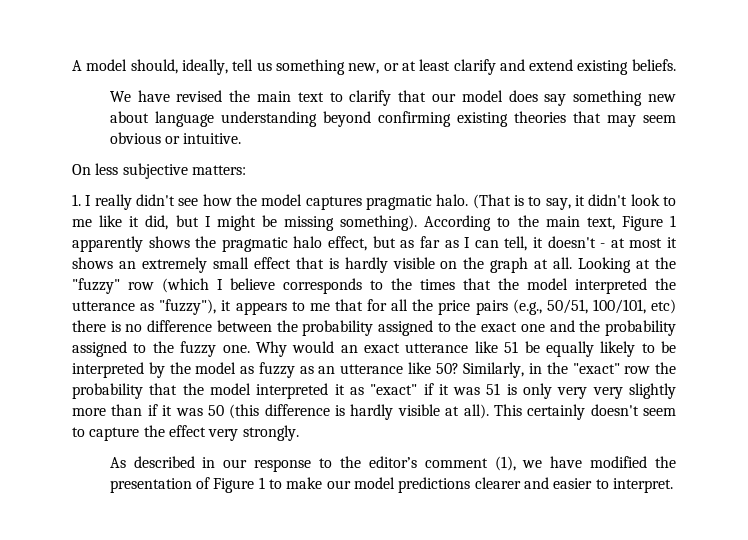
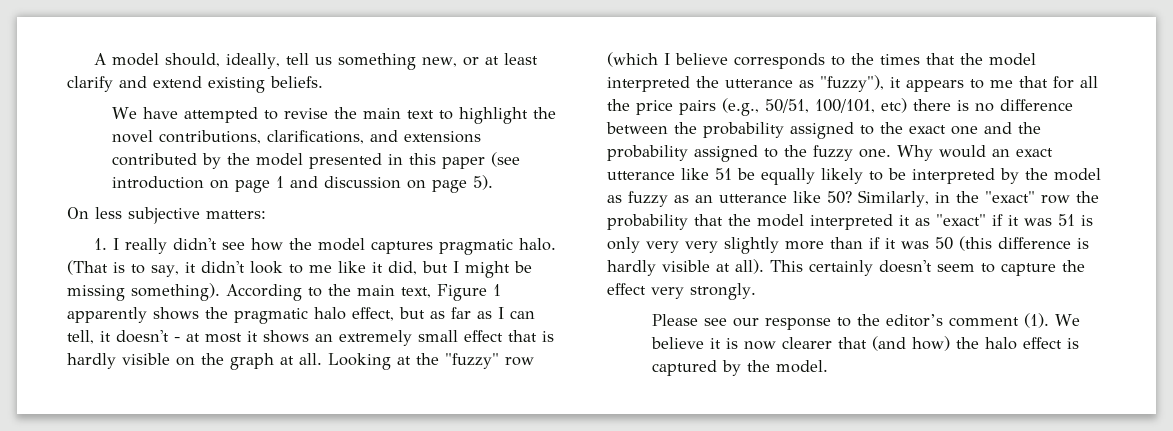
[176,90,223,102] revised -> [183,107,328,123] attempted to revise
[349,90,677,106] [109,111,676,127] [109,132,242,144] clarify that our model does say something new about language understanding beyond confirming existing theories that may seem obvious or intuitive. -> [458,107,556,124] [111,130,481,144] [111,152,520,169] [111,175,493,193] highlight the novel contributions, clarifications, and extensions contributed by the model presented in this paper (see introduction on page 1 and discussion on page 5).
[109,456,216,468] As described in -> [651,314,727,326] Please see
[494,456,677,471] [109,477,673,493] (1), we have modified the presentation of Figure 1 to make our model predictions clearer and easier to interpret. -> [1023,313,1080,328] [650,336,1079,351] [651,360,828,376] (1). We believe it is now clearer that (and how) the halo effect is captured by the model.

